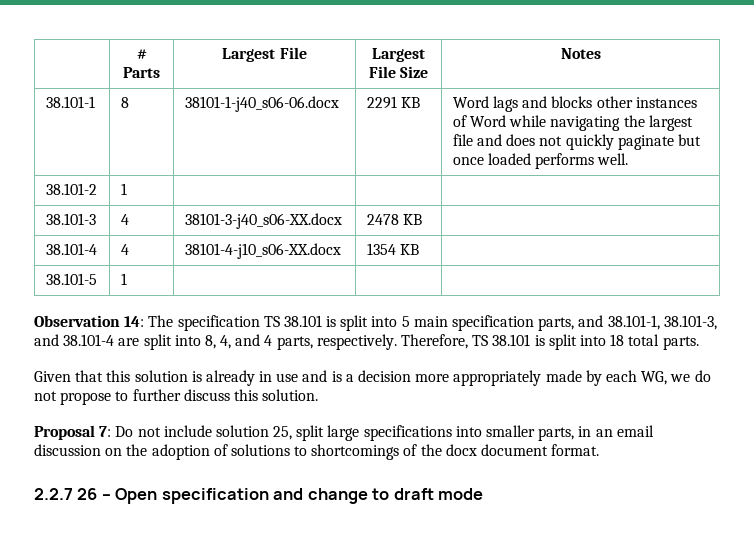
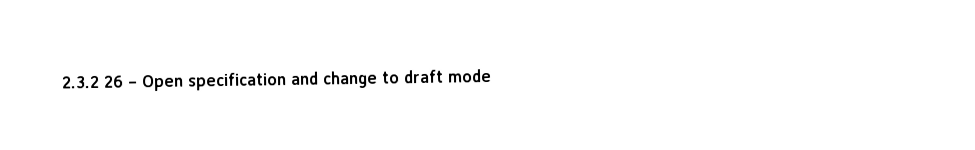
[136,49,147,59] [123,67,160,78] [222,47,307,62] [372,48,425,62] [368,66,429,78] [560,48,601,59] [45,96,95,108] [120,97,129,108] [184,96,339,112] [366,96,421,109] [452,96,697,112] [452,115,693,131] [452,134,702,150] [452,153,629,169] [45,183,97,195] [120,183,127,195] [45,213,96,225] [120,214,129,225] [184,213,342,229] [366,214,423,225] [45,243,97,255] [120,244,129,255] [184,243,341,259] [366,243,420,255] [45,273,97,285] [120,273,127,285] [34,315,717,331] [34,334,699,350] [34,370,711,386] [34,389,319,405] [34,425,654,441] [34,444,600,460] [34,488,73,500] | # Parts | Largest File | Largest File Size | Notes // 38.101-1 | 8 | 38101-1-j40_s06-06.docx | 2291 KB | Word lags and blocks other instances of Word while navigating the largest file and does not quickly paginate but once loaded performs well. // 38.101-2 | 1 | | | // 38.101-3 | 4 | 38101-3-j40_s06-XX.docx | 2478 KB | // 38.101-4 | 4 | 38101-4-j10_s06-XX.docx | 1354 KB | // 38.101-5 | 1 | | | // Observation 14: The specification TS 38.101 is split into 5 main specification parts, and 38.101-1, 38.101-3, and 38.101-4 are split into 8, 4, and 4 parts, respectively. Therefore, TS 38.101 is split into 18 total parts. // Given that this solution is already in use and is a decision more appropriately made by each WG, we do not propose to further discuss this solution. // Proposal 7: Do not include solution 25, split large specifications into smaller parts, in an email discussion on the adoption of solutions to shortcomings of the docx document format. // 2.2.7 -> [61,75,100,89] 2.3.2

